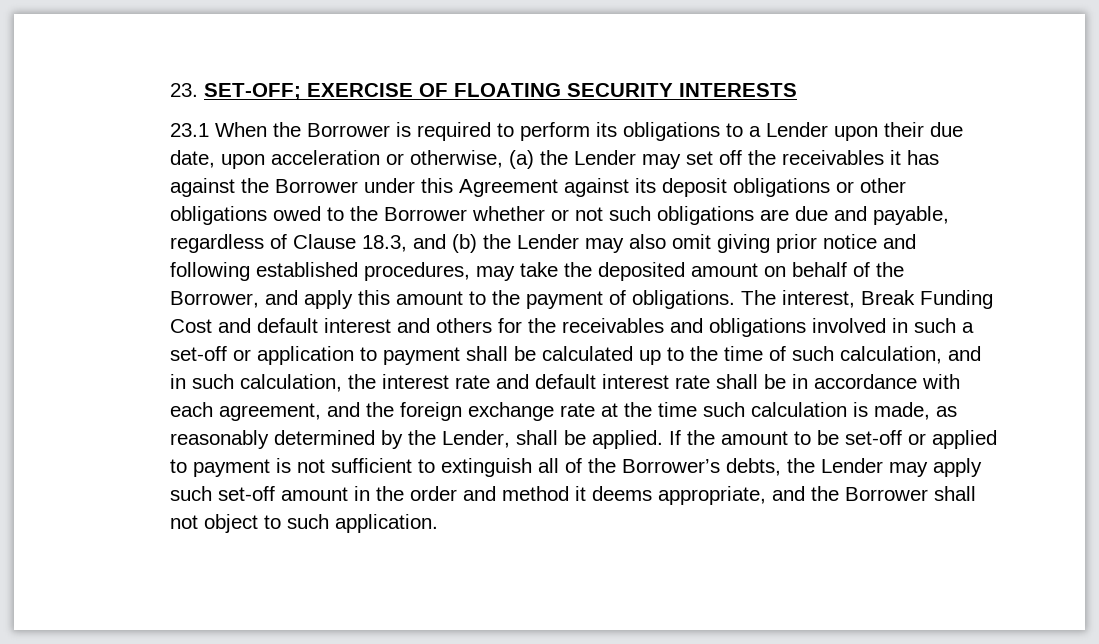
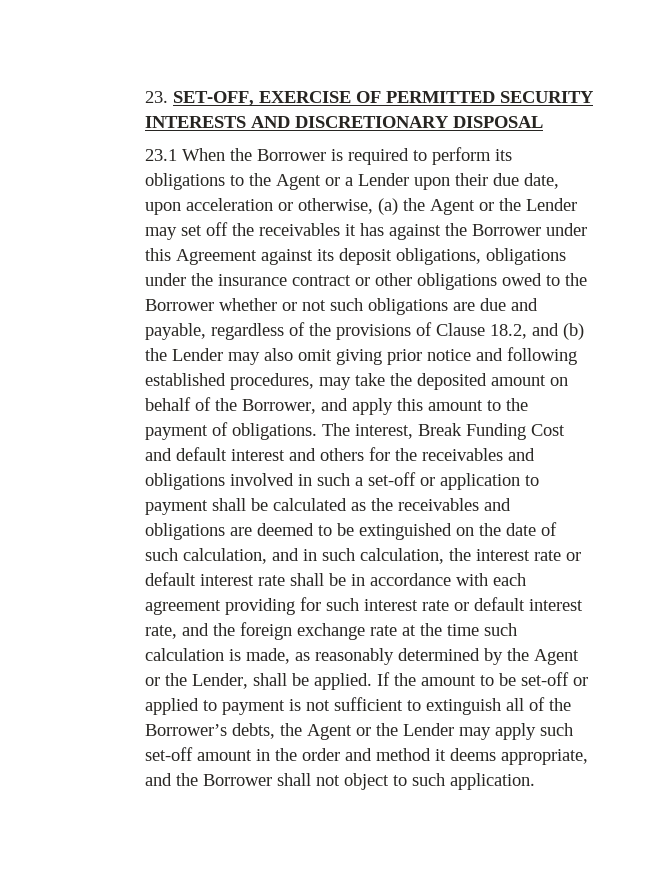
[203,83,301,100] SET-OFF; -> [173,91,255,106] SET-OFF,
[453,83,561,97] FLOATING -> [386,91,496,103] PERMITTED
(797, 90) none -> [251,116,544,128] AND DISCRETIONARY DISPOSAL
(743, 130) none -> [249,173,341,190] the Agent or
(568, 157) none -> [430,198,522,215] Agent or the
[732,178,830,197] obligations -> [396,248,567,265] [145,273,352,286] obligations, obligations under the insurance contract
[292,234,407,252] Clause 18.3, -> [309,322,528,340] the provisions of Clause 18.2,
[638,346,763,365] up to the time -> [351,498,512,511] [145,523,537,540] as the receivables and obligations are deemed to be extinguished on the date
[495,374,529,389] and -> [566,552,582,561] or
[218,403,321,421] agreement, -> [145,597,584,615] [145,625,178,639] agreement providing for such interest rate or default interest rate,
(436, 437) none -> [534,649,580,665] [145,673,188,686] Agent or the
(815, 465) none -> [307,723,399,740] Agent or the

